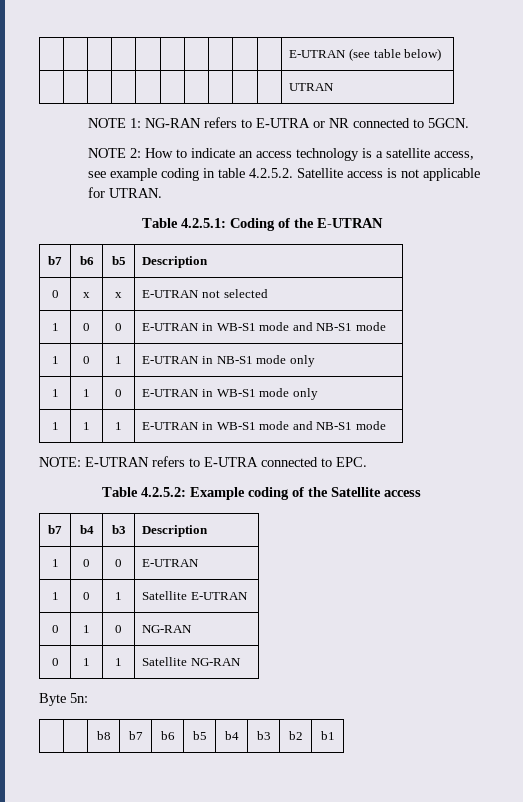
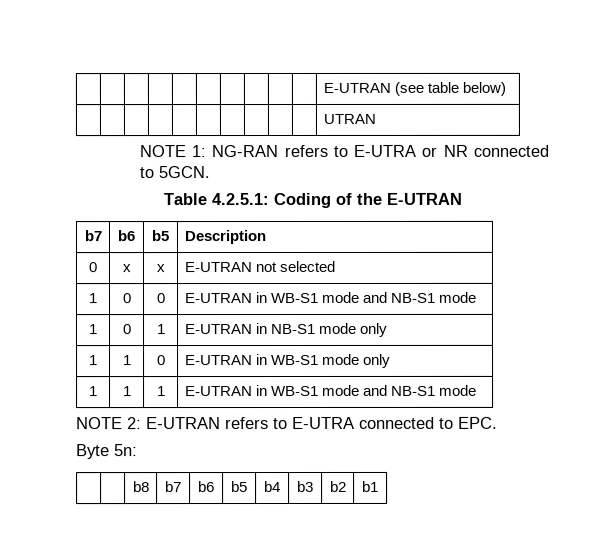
[87,148,474,161] [87,168,480,181] [87,187,162,198] // NOTE 2: How to indicate an access technology is a satellite access, see example coding in table 4.2.5.2. Satellite access is not applicable for UTRAN. -> (210, 172) none
[39,457,81,467] NOTE: -> [76,417,142,430] NOTE 2:
[102,487,421,500] [48,525,62,534] [79,525,94,534] [111,525,126,534] [142,525,209,537] [51,559,59,567] [83,559,90,567] [115,559,122,567] [142,559,200,567] [51,592,59,600] [83,592,90,600] [115,592,122,600] [142,591,248,600] [51,625,59,633] [83,625,90,633] [115,625,122,633] [142,625,193,633] [51,658,59,666] [83,658,90,666] [115,658,122,666] [142,657,241,666] // Table 4.2.5.2: Example coding of the Satellite access // b7 | b4 | b3 | Description // 1 | 0 | 0 | E-UTRAN // 1 | 0 | 1 | Satellite E-UTRAN // 0 | 1 | 0 | NG-RAN // 0 | 1 | 1 | Satellite NG-RAN -> (498, 422) none

